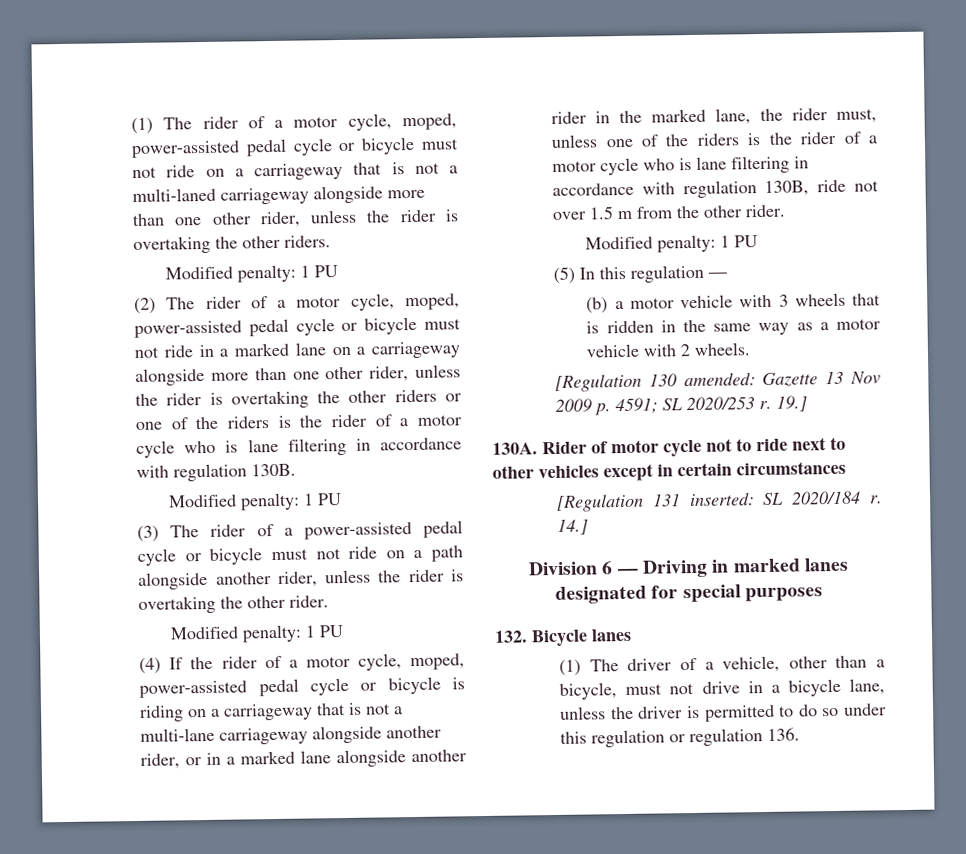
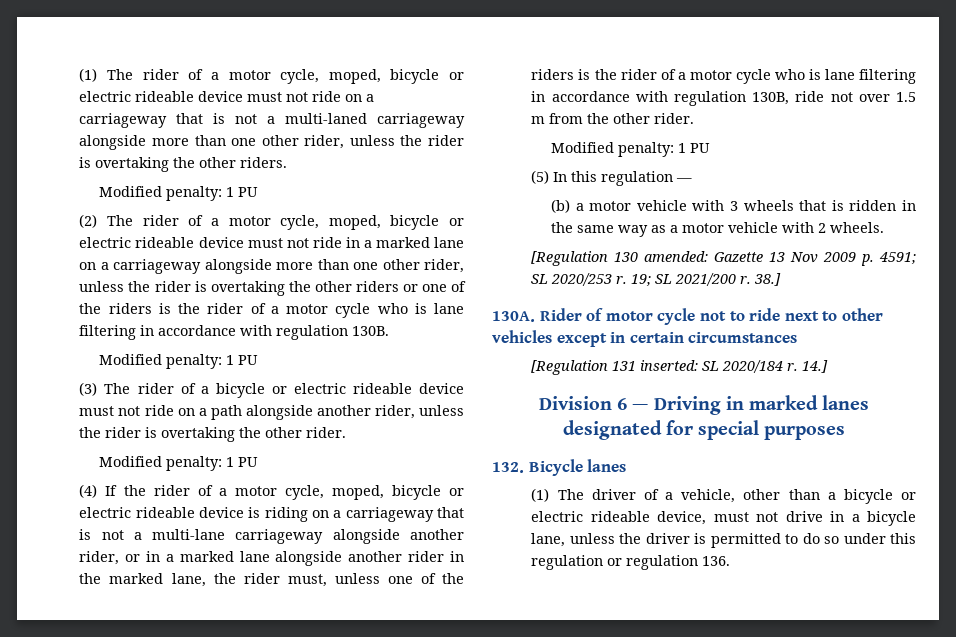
[131,136,416,158] power-assisted pedal cycle or bicycle -> [390,69,465,84] [79,91,244,102] bicycle or electric rideable device
[134,316,418,338] power-assisted pedal cycle or bicycle -> [390,215,465,230] [79,237,244,248] bicycle or electric rideable device
[303,520,463,540] [137,547,263,566] power-assisted pedal cycle or bicycle -> [215,383,464,398] bicycle or electric rideable device
[139,676,441,698] power-assisted pedal cycle or bicycle -> [391,485,464,500] [79,507,245,518] bicycle or electric rideable device
[776,395,808,412] 19.] -> [631,273,782,286] 19; SL 2021/200 r. 38.]
[559,682,618,700] bicycle, -> [843,489,916,504] [531,511,707,525] bicycle or electric rideable device,

